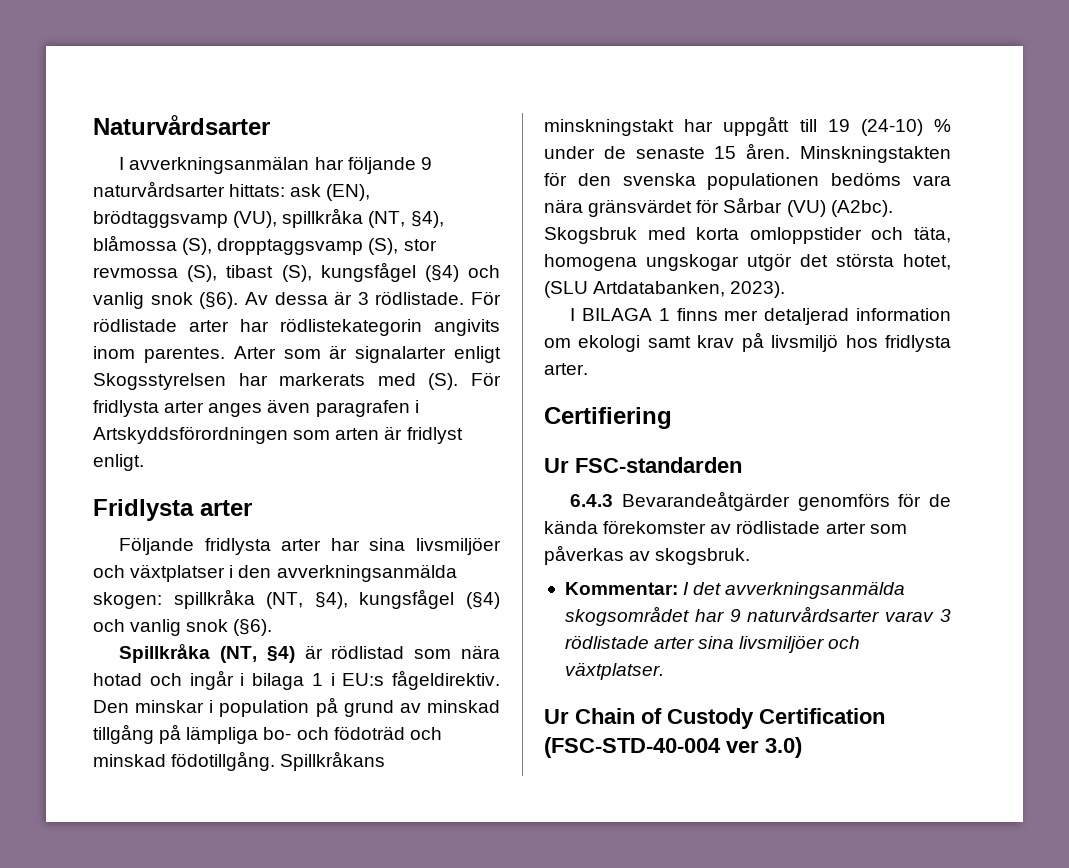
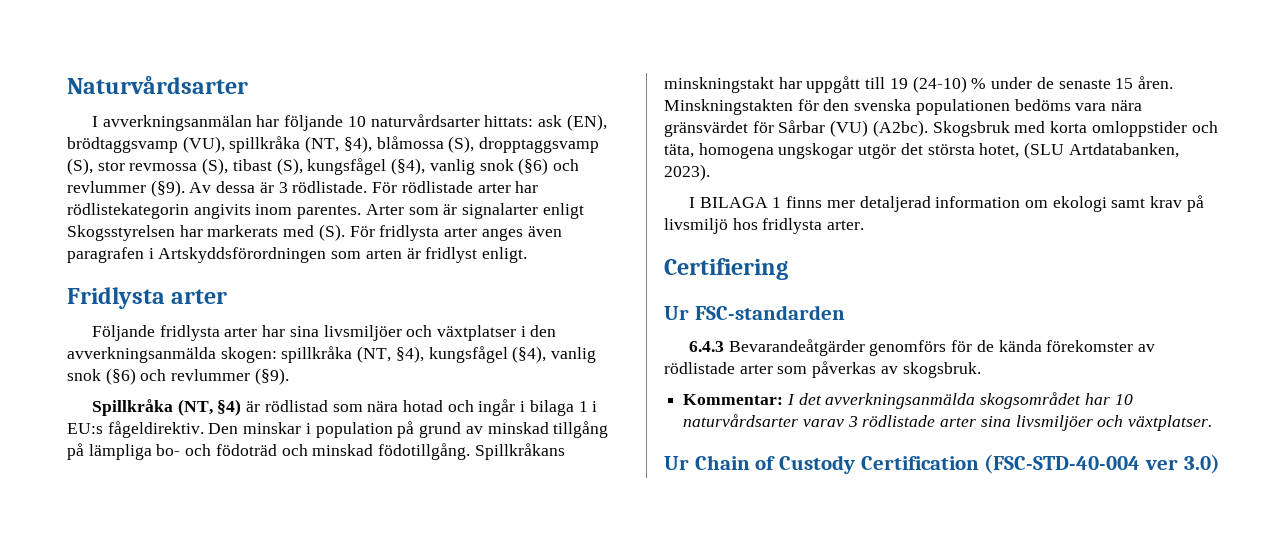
[420,157,432,170] 9 -> [347,116,366,127] 10
[424,265,500,282] [93,292,239,309] (§4) och vanlig snok (§6). -> [391,158,579,175] [67,180,185,197] (§4), vanlig snok (§6) och revlummer (§9).
[466,592,501,609] [93,619,273,636] (§4) och vanlig snok (§6). -> [512,346,597,363] [67,368,289,385] (§4), vanlig snok (§6) och revlummer (§9).
[729,609,741,622] 9 -> [1114,394,1133,405] 10

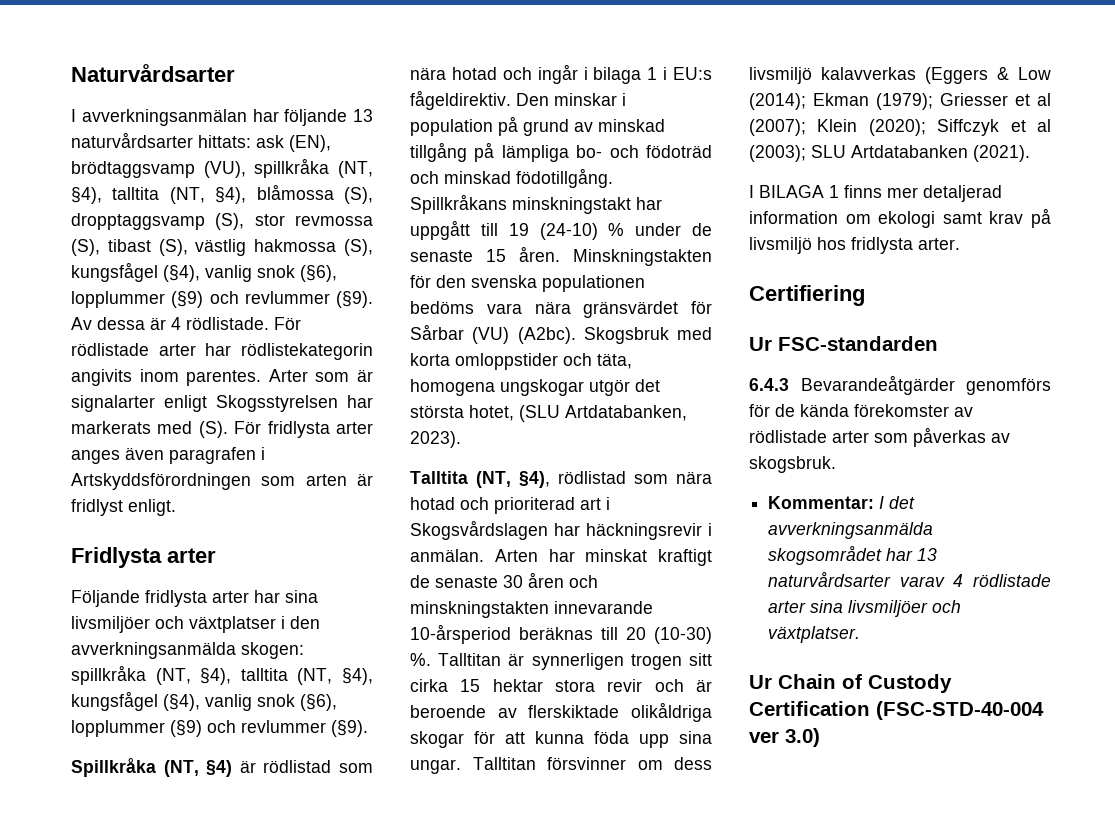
[347,116,366,127] 10 -> [353,109,373,122] 13
(372, 144) none -> [112,187,247,204] talltita (NT, §4),
[307,158,549,175] kungsfågel (§4), vanlig snok (§6) -> [195,239,373,256] [71,262,337,282] [71,291,204,308] västlig hakmossa (S), kungsfågel (§4), vanlig snok (§6), lopplummer (§9)
[278,182,288,193] 3 -> [171,317,181,330] 4
[428,346,597,363] [67,368,136,385] kungsfågel (§4), vanlig snok (§6) -> [240,668,373,685] [71,691,337,711] [71,720,202,737] talltita (NT, §4), kungsfågel (§4), vanlig snok (§6), lopplummer (§9)
(710, 172) none -> [410,471,712,488] [410,497,610,514] [410,520,712,540] [410,549,712,566] [410,572,598,588] [410,601,653,618] [410,624,712,644] [410,653,712,670] [410,679,712,692] [410,702,712,722] [410,731,712,748] [410,757,712,774] [749,67,1051,84] [749,93,1051,110] [749,119,1051,136] [749,145,1030,162] // Talltita (NT, §4), rödlistad som nära hotad och prioriterad art i Skogsvårdslagen har häckningsrevir i anmälan. Arten har minskat kraftigt de senaste 30 åren och minskningstakten innevarande 10-årsperiod beräknas till 20 (10-30) %. Talltitan är synnerligen trogen sitt cirka 15 hektar stora revir och är beroende av flerskiktade olikåldriga skogar för att kunna föda upp sina ungar. Talltitan försvinner om dess livsmiljö kalavverkas (Eggers & Low (2014); Ekman (1979); Griesser et al (2007); Klein (2020); Siffczyk et al (2003); SLU Artdatabanken (2021).
[1114,394,1133,405] 10 -> [917,548,938,561] 13
[847,416,858,427] 3 -> [953,574,964,587] 4

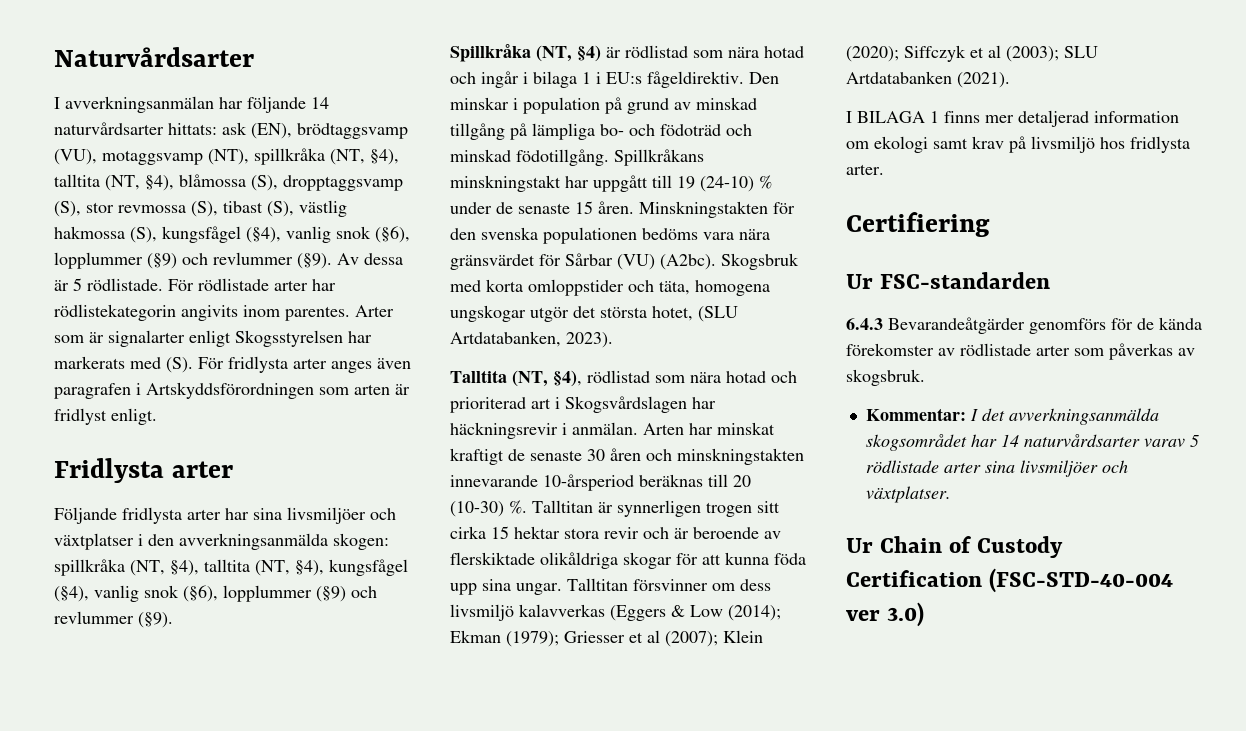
[353,109,373,122] 13 -> [311,97,329,109] 14
(246, 169) none -> [102,149,249,165] motaggsvamp (NT),
[171,317,181,330] 4 -> [73,278,82,291] 5
[917,548,938,561] 13 -> [1000,434,1019,447] 14
[953,574,964,587] 4 -> [1189,435,1199,447] 5

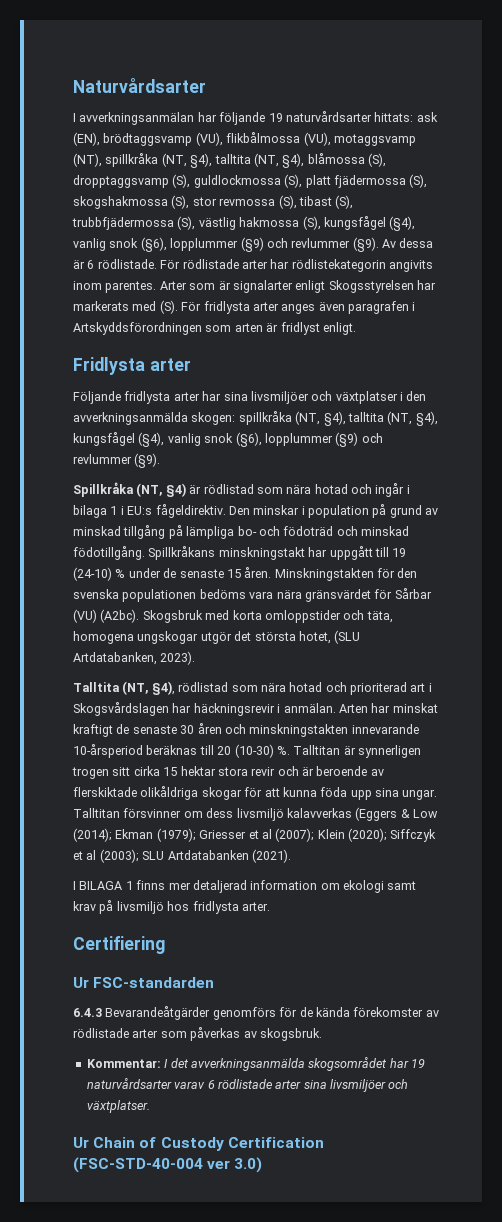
[311,97,329,109] 14 -> [268,113,283,122] 19
(97, 157) none -> [226,132,331,146] flikbålmossa (VU),
(81, 209) none -> [193,174,428,188] [73,195,190,209] guldlockmossa (S), platt fjädermossa (S), skogshakmossa (S),
(294, 209) none -> [72,216,196,230] trubbfjädermossa (S),
[73,278,82,291] 5 -> [87,260,95,269] 6
[1000,434,1019,447] 14 -> [411,1059,425,1068] 19
[1189,435,1199,447] 5 -> [207,1080,215,1089] 6

